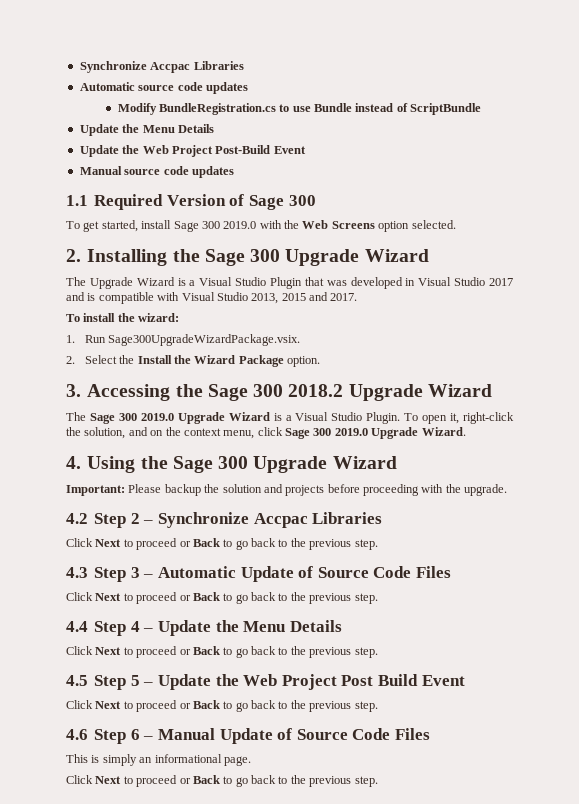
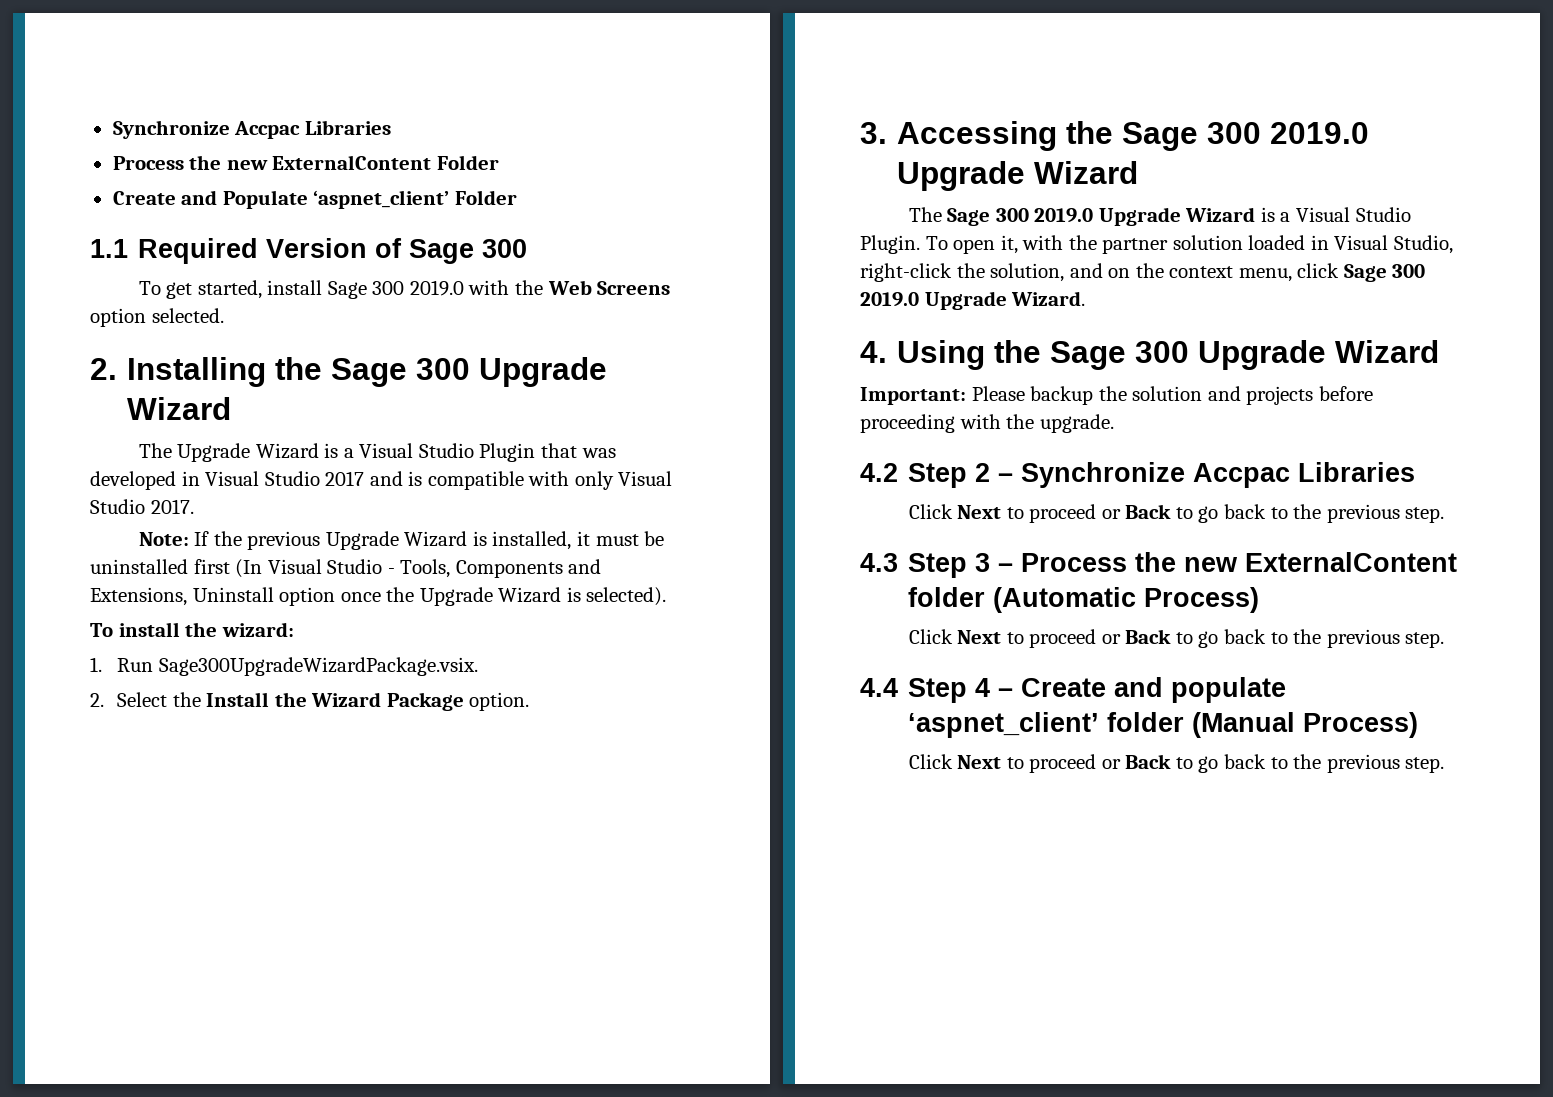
[79,61,244,73] [79,82,248,94] [117,103,482,115] [79,124,214,136] [79,145,306,157] [79,166,234,178] Synchronize Accpac Libraries // Automatic source code updates // Modify BundleRegistration.cs to use Bundle instead of ScriptBundle // Update the Menu Details // Update the Web Project Post-Build Event // Manual source code updates -> [112,120,391,139] [112,155,499,170] [112,190,517,209] Synchronize Accpac Libraries // Process the new ExternalContent Folder // Create and Populate ‘aspnet_client’ Folder
[181,292,358,304] Visual Studio 2013, 2015 and 2017. -> [574,471,673,490] [90,499,194,514] [138,531,665,550] [90,559,602,578] [90,587,667,606] only Visual Studio 2017. // Note: If the previous Upgrade Wizard is installed, it must be uninstalled first (In Visual Studio - Tools, Components and Extensions, Uninstall option once the Upgrade Wizard is selected).
[288,384,344,397] 2018.2 -> [1270,122,1370,144] 2019.0
(460, 418) none -> [1022,235,1453,254] with the partner solution loaded in Visual Studio,
[158,566,451,582] Automatic Update of Source Code Files -> [1021,552,1458,572] [908,587,1260,613] Process the new ExternalContent folder (Automatic Process)
[158,620,342,636] Update the Menu Details -> [1021,677,1287,703] [908,712,1419,738] Create and populate ‘aspnet_client’ folder (Manual Process)
[66,674,465,690] [66,700,378,712] [66,728,430,744] [66,754,251,766] [66,775,378,787] // 4.5 Step 5 – Update the Web Project Post Build Event // Click Next to proceed or Back to go back to the previous step. // 4.6 Step 6 – Manual Update of Source Code Files // This is simply an informational page. // Click Next to proceed or Back to go back to the previous step. -> (1445, 765) none

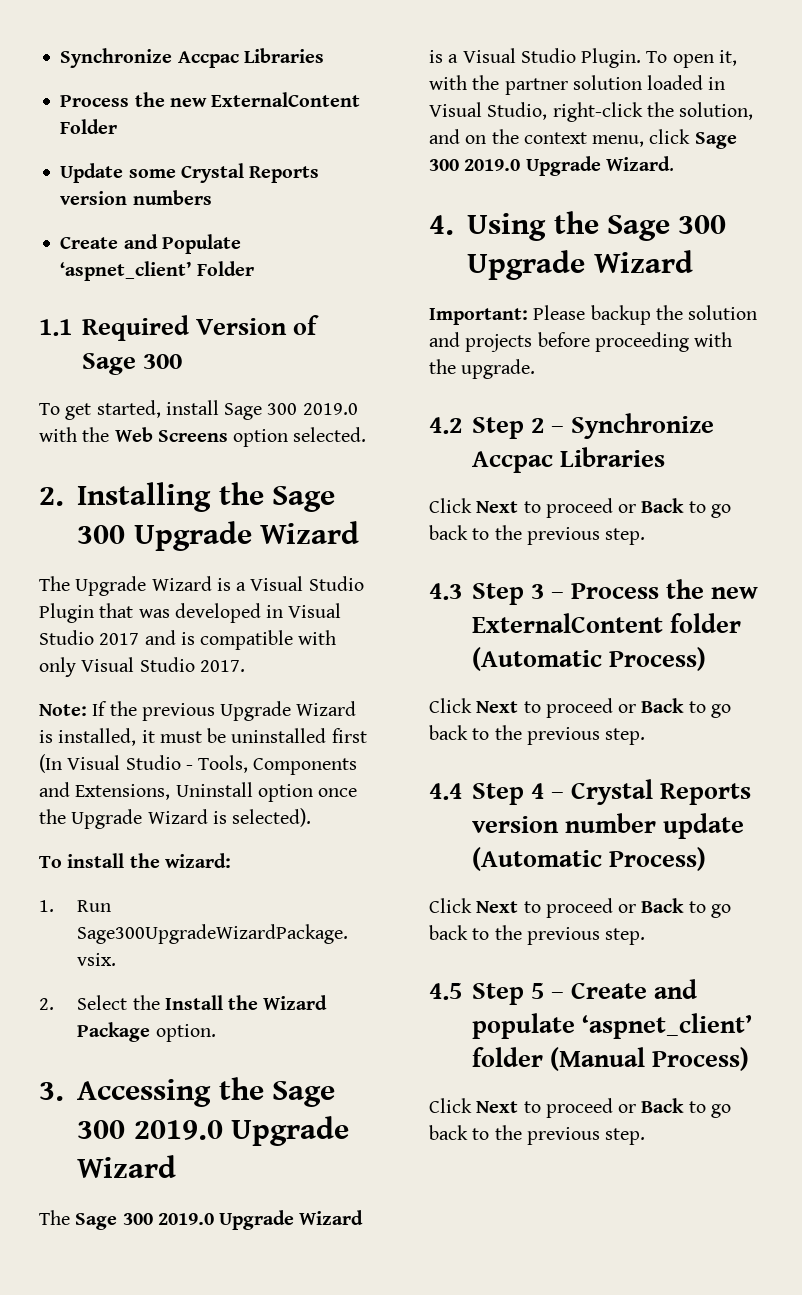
(499, 162) none -> [60,163,320,183] [60,190,212,205] // Update some Crystal Reports version numbers
(1014, 692) none -> [570,779,751,805] [471,813,744,839] [471,847,706,871] [429,898,731,918] [429,925,646,945] [429,983,564,1005] Crystal Reports version number update (Automatic Process) // Click Next to proceed or Back to go back to the previous step. // 4.5 Step 5 –

